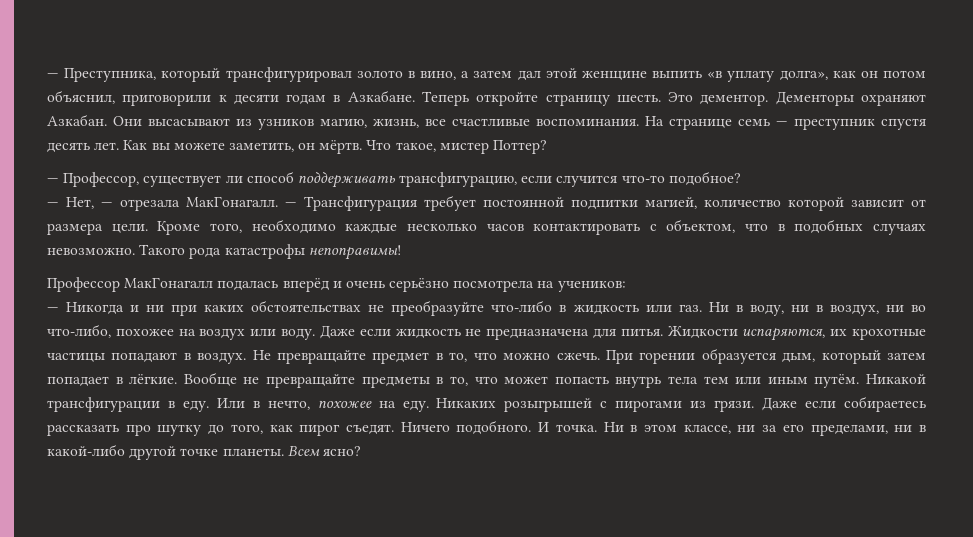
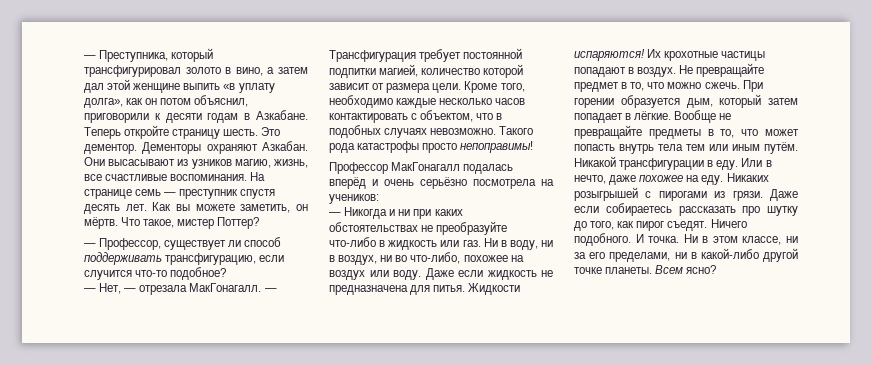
(305, 251) none -> [422,143,458,153] просто
[742,328,848,341] испаряются, их -> [574,49,662,61] испаряются! Их
(310, 405) none -> [609,175,637,185] даже

